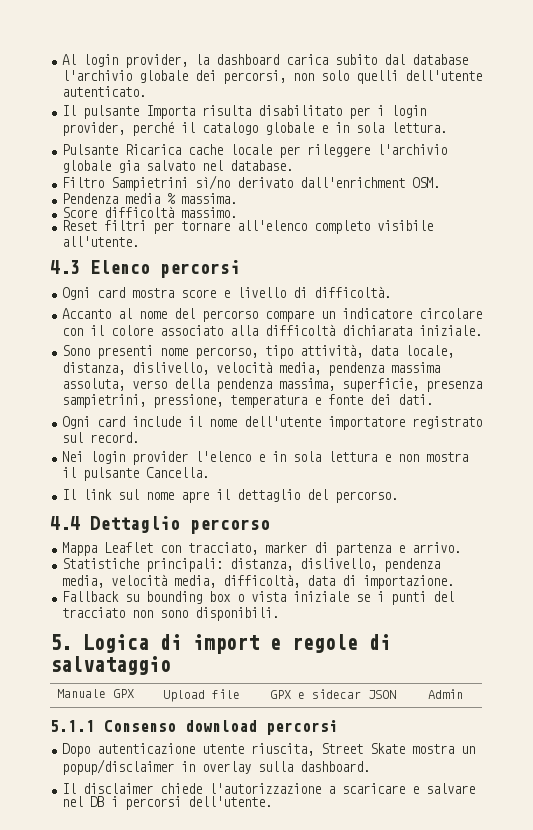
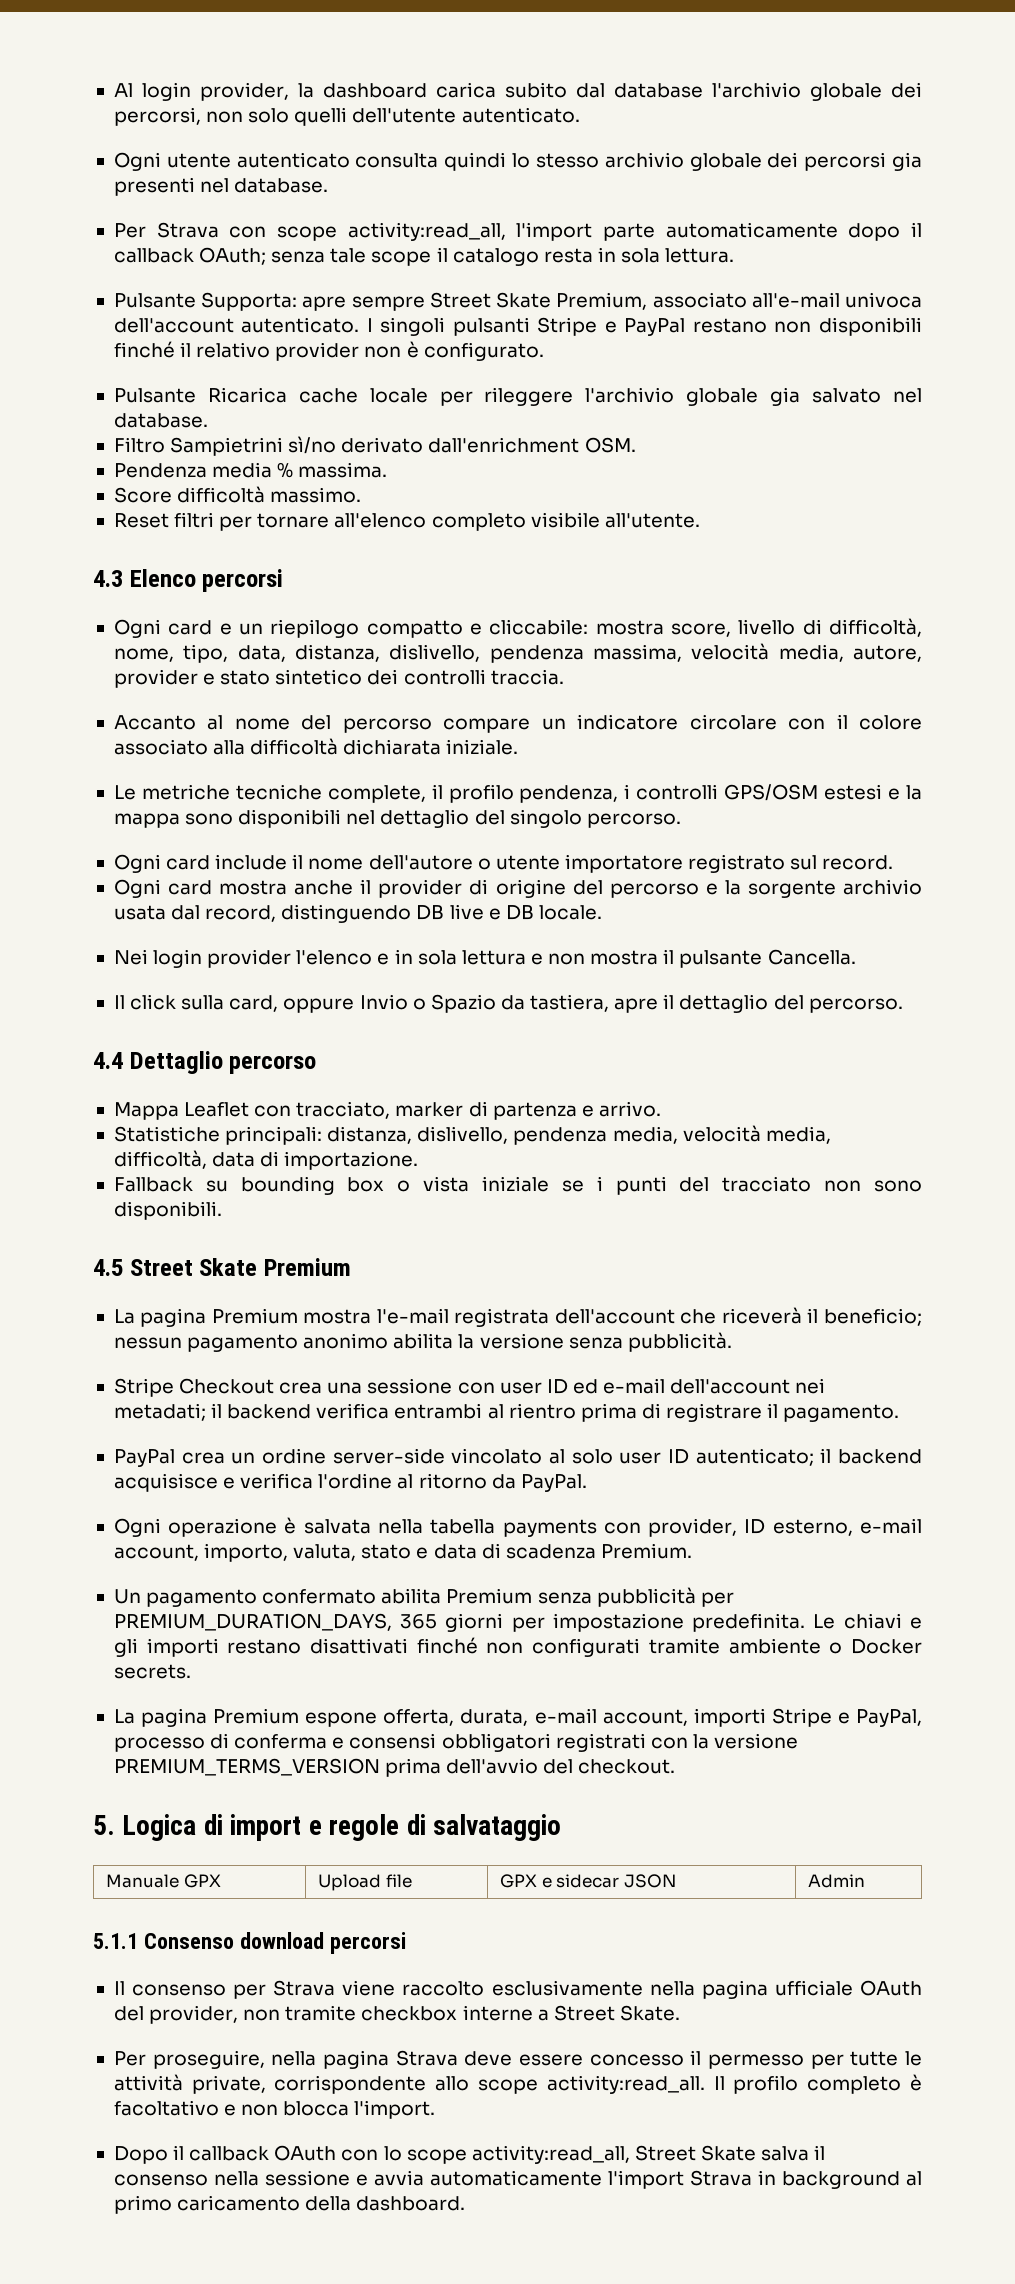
[62,105,427,119] [62,121,448,136] Il pulsante Importa risulta disabilitato per i login provider, perché il catalogo globale e in sola lettura. -> [113,152,923,171] [113,177,329,196] [113,222,923,241] [113,247,735,266] [113,292,923,311] [113,317,922,336] [113,341,544,361] Ogni utente autenticato consulta quindi lo stesso archivio globale dei percorsi gia presenti nel database. // Per Strava con scope activity:read_all, l'import parte automaticamente dopo il callback OAuth; senza tale scope il catalogo resta in sola lettura. // Pulsante Supporta: apre sempre Street Skate Premium, associato all'e-mail univoca dell'account autenticato. I singoli pulsanti Stripe e PayPal restano non disponibili finché il relativo provider non è configurato.
[132,286,392,298] mostra score e livello di difficoltà. -> [219,618,923,638] [113,643,922,663] [113,669,564,688] e un riepilogo compatto e cliccabile: mostra score, livello di difficoltà, nome, tipo, data, distanza, dislivello, pendenza massima, velocità media, autore, provider e stato sintetico dei controlli traccia.
[62,344,455,359] [62,361,441,376] [62,378,483,392] [62,394,434,408] Sono presenti nome percorso, tipo attività, data locale, distanza, dislivello, velocità media, pendenza massima assoluta, verso della pendenza massima, superficie, presenza sampietrini, pressione, temperatura e fonte dei dati. -> [113,784,922,803] [113,809,681,828] Le metriche tecniche complete, il profilo pendenza, i controlli GPS/OSM estesi e la mappa sono disponibili nel dettaglio del singolo percorso.
[244,416,322,427] dell'utente -> [368,855,560,870] dell'autore o utente
(140, 437) none -> [113,879,923,898] [113,904,602,923] // Ogni card mostra anche il provider di origine del percorso e la sorgente archivio usata dal record, distinguendo DB live e DB locale.
[83,489,175,500] link sul nome -> [130,994,610,1013] click sulla card, oppure Invio o Spazio da tastiera,
(280, 614) none -> [93,1258,351,1276] [113,1307,922,1327] [113,1332,732,1352] [113,1378,826,1397] [113,1403,900,1422] [113,1448,922,1467] [113,1473,587,1492] [113,1517,922,1537] [113,1543,692,1562] [113,1587,734,1607] [113,1613,923,1632] [113,1637,923,1657] [113,1664,191,1679] [113,1708,923,1727] [113,1733,799,1752] [113,1758,676,1777] // 4.5 Street Skate Premium // La pagina Premium mostra l'e-mail registrata dell'account che riceverà il beneficio; nessun pagamento anonimo abilita la versione senza pubblicità. // Stripe Checkout crea una sessione con user ID ed e-mail dell'account nei metadati; il backend verifica entrambi al rientro prima di registrare il pagamento. // PayPal crea un ordine server-side vincolato al solo user ID autenticato; il backend acquisisce e verifica l'ordine al ritorno da PayPal. // Ogni operazione è salvata nella tabella payments con provider, ID esterno, e-mail account, importo, valuta, stato e data di scadenza Premium. // Un pagamento confermato abilita Premium senza pubblicità per PREMIUM_DURATION_DAYS, 365 giorni per impostazione predefinita. Le chiavi e gli importi restano disattivati finché non configurati tramite ambiente o Docker secrets. // La pagina Premium espone offerta, durata, e-mail account, importi Stripe e PayPal, processo di conferma e consensi obbligatori registrati con la versione PREMIUM_TERMS_VERSION prima dell'avvio del checkout.
[62,743,476,757] [62,759,371,775] [62,783,476,794] [62,796,273,810] Dopo autenticazione utente riuscita, Street Skate mostra un popup/disclaimer in overlay sulla dashboard. // Il disclaimer chiede l'autorizzazione a scaricare e salvare nel DB i percorsi dell'utente. -> [113,1980,923,1999] [113,2005,680,2024] [113,2050,922,2069] [113,2074,922,2094] [113,2100,436,2119] [113,2145,826,2164] [113,2170,922,2189] [113,2195,466,2214] Il consenso per Strava viene raccolto esclusivamente nella pagina ufficiale OAuth del provider, non tramite checkbox interne a Street Skate. // Per proseguire, nella pagina Strava deve essere concesso il permesso per tutte le attività private, corrispondente allo scope activity:read_all. Il profilo completo è facoltativo e non blocca l'import. // Dopo il callback OAuth con lo scope activity:read_all, Street Skate salva il consenso nella sessione e avvia automaticamente l'import Strava in background al primo caricamento della dashboard.

